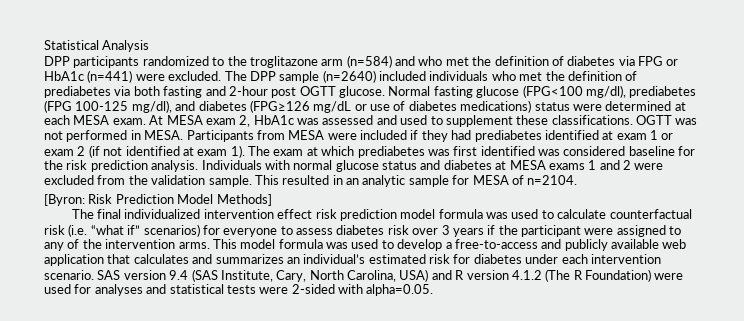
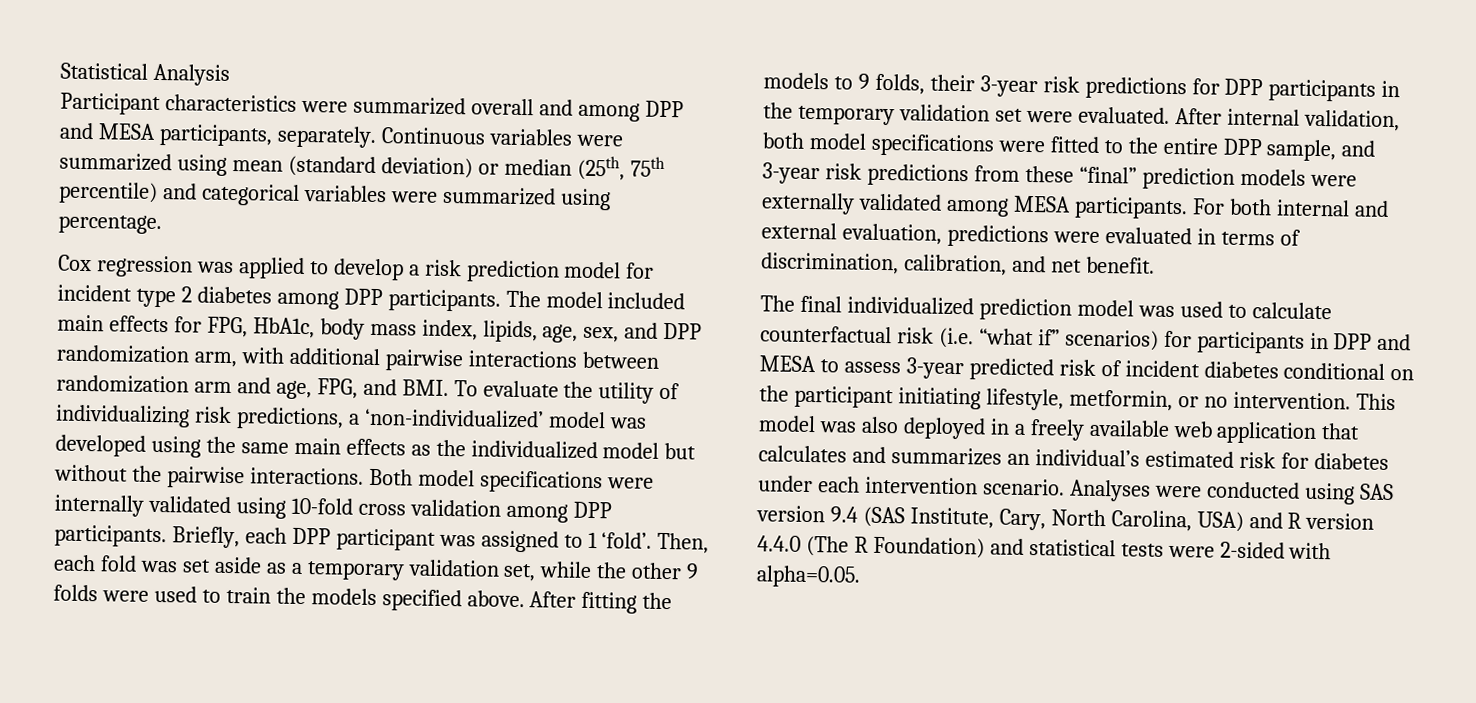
[44,55,679,68] [44,70,638,83] [44,85,697,98] [44,100,686,113] [44,115,698,127] [44,130,674,142] [44,145,696,158] [44,160,664,172] [44,175,578,187] [44,194,272,206] DPP participants randomized to the troglitazone arm (n=584) and who met the definition of diabetes via FPG or HbA1c (n=441) were excluded. The DPP sample (n=2640) included individuals who met the definition of prediabetes via both fasting and 2-hour post OGTT glucose. Normal fasting glucose (FPG<100 mg/dl), prediabetes (FPG 100-125 mg/dl), and diabetes (FPG≥126 mg/dL or use of diabetes medications) status were determined at each MESA exam. At MESA exam 2, HbA1c was assessed and used to supplement these classifications. OGTT was not performed in MESA. Participants from MESA were included if they had prediabetes identified at exam 1 or exam 2 (if not identified at exam 1). The exam at which prediabetes was first identified was considered baseline for the risk prediction analysis. Individuals with normal glucose status and diabetes at MESA exams 1 and 2 were excluded from the validation sample. This resulted in an analytic sample for MESA of n=2104. // [Byron: Risk Prediction Model Methods] -> [60,92,684,122] [59,122,623,148] [59,152,665,181] [58,181,611,211] [58,214,162,235] [58,254,655,283] [57,284,686,312] [57,314,703,343] [56,344,659,372] [56,374,681,404] [55,404,647,430] [55,434,697,460] [54,464,654,494] [54,494,612,523] [54,524,710,554] [53,554,700,582] [53,584,673,614] [763,72,1401,102] [763,102,1400,132] [762,132,1376,162] [762,162,1357,190] [761,192,1389,220] [761,222,1301,248] [761,252,1155,276] Participant characteristics were summarized overall and among DPP and MESA participants, separately. Continuous variables were summarized using mean (standard deviation) or median (25th, 75th percentile) and categorical variables were summarized using percentage. // Cox regression was applied to develop a risk prediction model for incident type 2 diabetes among DPP participants. The model included main effects for FPG, HbA1c, body mass index, lipids, age, sex, and DPP randomization arm, with additional pairwise interactions between randomization arm and age, FPG, and BMI. To evaluate the utility of individualizing risk predictions, a ‘non-individualized’ model was developed using the same main effects as the individualized model but without the pairwise interactions. Both model specifications were internally validated using 10-fold cross validation among DPP participants. Briefly, each DPP participant was assigned to 1 ‘fold’. Then, each fold was set aside as a temporary validation set, while the other 9 folds were used to train the models specified above. After fitting the models to 9 folds, their 3-year risk predictions for DPP participants in the temporary validation set were evaluated. After internal validation, both model specifications were fitted to the entire DPP sample, and 3-year risk predictions from these “final” prediction models were externally validated among MESA participants. For both internal and external evaluation, predictions were evaluated in terms of discrimination, calibration, and net benefit.
[203,209,483,221] intervention effect risk prediction model formula -> [978,298,1134,321] prediction model
[223,225,682,237] [44,239,608,251] everyone to assess diabetes risk over 3 years if the participant were assigned to any of the intervention arms. This model formula was used to develop a free-to-access and publicly -> [1196,331,1412,354] [759,355,1415,381] [759,385,1396,411] [758,415,1085,441] participants in DPP and MESA to assess 3-year predicted risk of incident diabetes conditional on the participant initiating lifestyle, metformin, or no intervention. This model was also deployed in a freely
(94, 275) none -> [1068,479,1355,505] Analyses were conducted using
[511,270,542,280] 4.1.2 -> [757,535,801,552] 4.4.0
[654,273,684,280] [44,284,143,296] were used for analyses -> (985, 547) none

